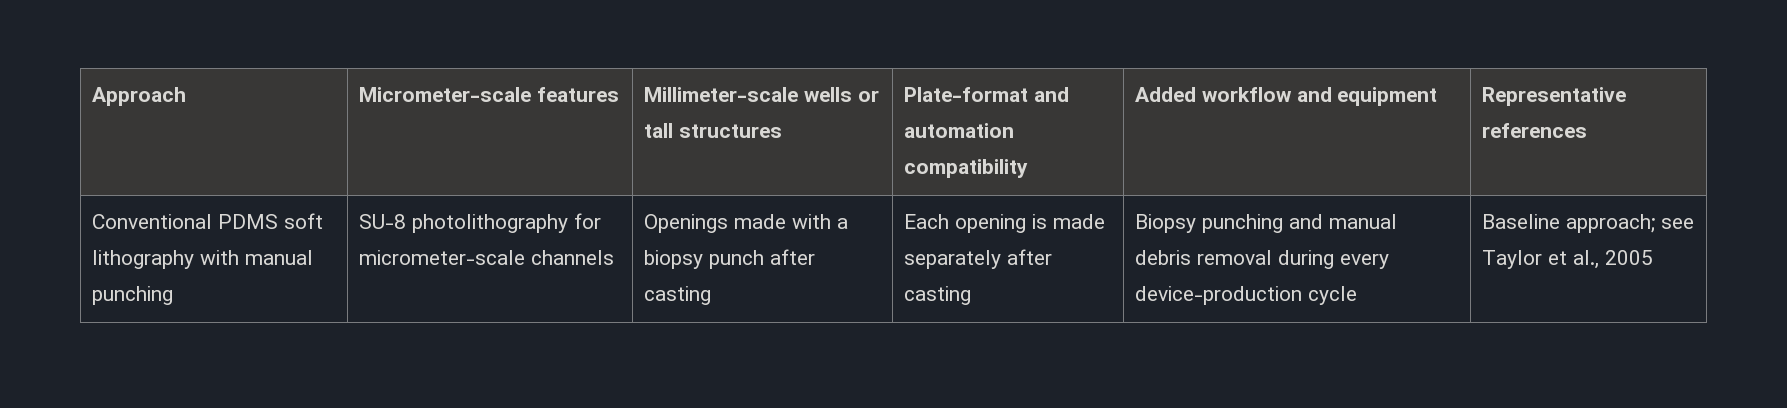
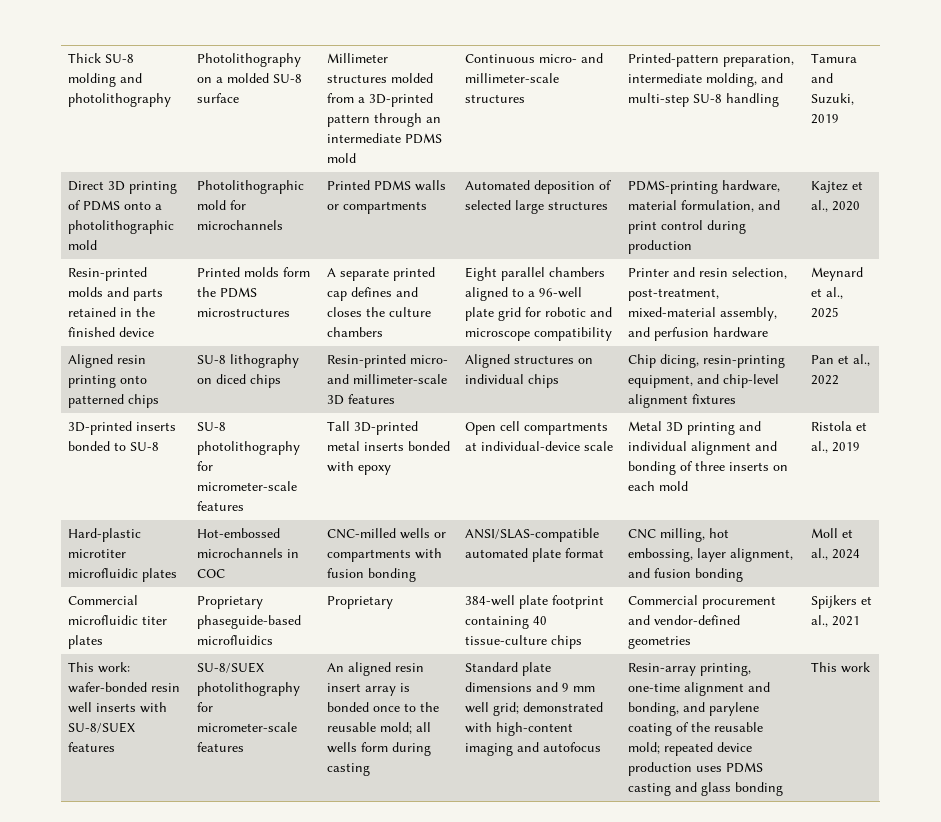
[92,87,187,106] [359,87,619,102] [644,87,879,102] [644,123,782,138] [904,87,1069,102] [904,123,1015,138] [904,159,1029,178] [1135,87,1438,106] [1482,87,1627,106] [1482,123,1588,138] [92,213,324,229] [92,250,314,269] [92,286,174,305] [359,213,602,233] [359,250,615,265] [644,214,849,233] [644,249,816,269] [644,286,712,305] [904,214,1106,233] [904,249,1053,269] [904,286,972,305] [1135,214,1398,233] [1135,250,1390,269] [1135,286,1358,305] [1482,214,1695,233] [1482,250,1654,269] Approach | Micrometer-scale features | Millimeter-scale wells or tall structures | Plate-format and automation compatibility | Added workflow and equipment | Representative references // Conventional PDMS soft lithography with manual punching | SU-8 photolithography for micrometer-scale channels | Openings made with a biopsy punch after casting | Each opening is made separately after casting | Biopsy punching and manual debris removal during every device-production cycle | Baseline approach; see Taylor et al., 2005 -> [68,53,135,63] [68,73,143,87] [68,93,172,107] [197,53,302,67] [197,73,303,83] [197,93,240,103] [327,53,389,63] [327,73,434,83] [327,93,434,107] [327,113,442,127] [327,133,443,144] [327,153,357,163] [465,53,604,63] [465,73,560,83] [465,94,526,103] [628,53,795,67] [628,73,784,87] [628,93,780,107] [811,53,858,63] [811,73,834,83] [811,93,855,105] [811,114,840,124] [68,181,178,194] [68,200,163,211] [68,220,175,234] [68,240,98,250] [197,180,305,194] [197,200,247,210] [197,220,284,230] [327,180,447,191] [327,201,428,214] [465,180,613,194] [465,200,609,214] [628,180,781,194] [628,200,781,212] [628,220,747,234] [628,240,693,254] [811,181,864,193] [811,200,861,212] [68,267,148,281] [68,287,164,301] [68,307,156,317] [68,327,155,337] [197,267,311,277] [197,287,258,298] [197,308,291,317] [327,267,436,281] [327,287,419,301] [327,307,432,317] [327,327,384,337] [465,267,606,281] [465,287,583,301] [465,307,613,321] [465,327,613,341] [628,267,788,279] [628,288,720,301] [628,307,778,321] [628,327,769,341] [811,267,864,281] [811,287,844,299] [811,307,840,318] [68,354,147,368] [68,375,148,388] [68,394,160,408] [197,354,300,368] [197,374,282,388] [327,354,449,368] [327,374,448,384] [327,394,396,405] [465,354,594,368] [465,374,560,388] [628,354,786,368] [628,374,780,388] [628,394,737,408] [811,354,871,366] [811,375,840,385] [68,421,177,435] [68,441,160,451] [197,422,227,431] [197,441,301,455] [197,461,214,471] [197,481,298,491] [197,501,245,511] [327,421,419,435] [327,441,451,451] [327,461,392,475] [465,421,609,435] [465,441,614,451] [628,421,762,435] [628,441,778,455] [628,461,789,475] [628,481,689,491] [811,421,868,431] [811,441,861,453] [68,528,142,542] [68,549,127,558] [68,568,178,582] [197,528,281,538] [197,548,300,558] [197,569,226,578] [327,528,447,539] [327,548,443,562] [327,568,417,582] [465,528,600,542] [465,548,605,562] [628,528,730,542] [628,548,794,562] [628,568,744,582] [811,528,854,538] [811,548,861,560] [68,595,139,605] [68,615,168,625] [68,635,104,649] [197,596,264,609] [197,615,302,629] [197,635,274,645] [327,596,394,609] [465,595,605,609] [465,616,548,629] [465,635,583,649] [628,595,777,609] [628,615,741,625] [628,636,692,649] [811,595,873,609] [811,615,861,627] [68,662,131,673] [68,682,181,693] [68,702,168,713] [68,722,136,733] [68,742,116,752] [197,662,265,673] [197,682,301,696] [197,702,214,712] [197,722,298,732] [197,742,245,752] [327,662,425,676] [327,683,411,696] [327,702,440,712] [327,722,432,734] [327,742,432,756] [327,763,371,776] [465,662,552,676] [465,682,596,692] [465,702,604,716] [465,722,574,736] [465,742,602,756] [628,663,752,676] [628,682,771,696] [628,702,760,716] [628,722,764,736] [628,742,753,756] [628,762,764,776] [628,782,784,796] [811,662,871,673] Thick SU-8 molding and photolithography | Photolithography on a molded SU-8 surface | Millimeter structures molded from a 3D-printed pattern through an intermediate PDMS mold | Continuous micro- and millimeter-scale structures | Printed-pattern preparation, intermediate molding, and multi-step SU-8 handling | Tamura and Suzuki, 2019 // Direct 3D printing of PDMS onto a photolithographic mold | Photolithographic mold for microchannels | Printed PDMS walls or compartments | Automated deposition of selected large structures | PDMS-printing hardware, material formulation, and print control during production | Kajtez et al., 2020 // Resin-printed molds and parts retained in the finished device | Printed molds form the PDMS microstructures | A separate printed cap defines and closes the culture chambers | Eight parallel chambers aligned to a 96-well plate grid for robotic and microscope compatibility | Printer and resin selection, post-treatment, mixed-material assembly, and perfusion hardware | Meynard et al., 2025 // Aligned resin printing onto patterned chips | SU-8 lithography on diced chips | Resin-printed micro- and millimeter-scale 3D features | Aligned structures on individual chips | Chip dicing, resin-printing equipment, and chip-level alignment fixtures | Pan et al., 2022 // 3D-printed inserts bonded to SU-8 | SU-8 photolithography for micrometer-scale features | Tall 3D-printed metal inserts bonded with epoxy | Open cell compartments at individual-device scale | Metal 3D printing and individual alignment and bonding of three inserts on each mold | Ristola et al., 2019 // Hard-plastic microtiter microfluidic plates | Hot-embossed microchannels in COC | CNC-milled wells or compartments with fusion bonding | ANSI/SLAS-compatible automated plate format | CNC milling, hot embossing, layer alignment, and fusion bonding | Moll et al., 2024 // Commercial microfluidic titer plates | Proprietary phaseguide-based microfluidics | Proprietary | 384-well plate footprint containing 40 tissue-culture chips | Commercial procurement and vendor-defined geometries | Spijkers et al., 2021 // This work: wafer-bonded resin well inserts with SU-8/SUEX features | SU-8/SUEX photolithography for micrometer-scale features | An aligned resin insert array is bonded once to the reusable mold; all wells form during casting | Standard plate dimensions and 9 mm well grid; demonstrated with high-content imaging and autofocus | Resin-array printing, one-time alignment and bonding, and parylene coating of the reusable mold; repeated device production uses PDMS casting and glass bonding | This work

